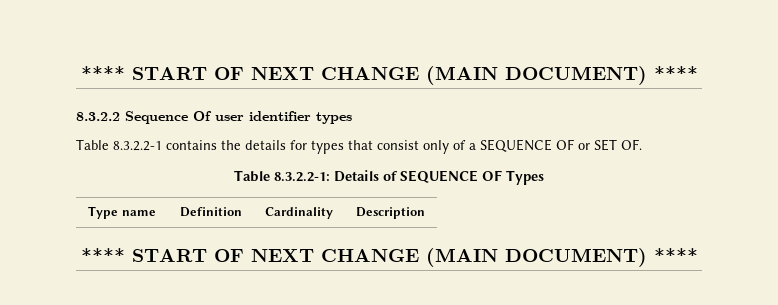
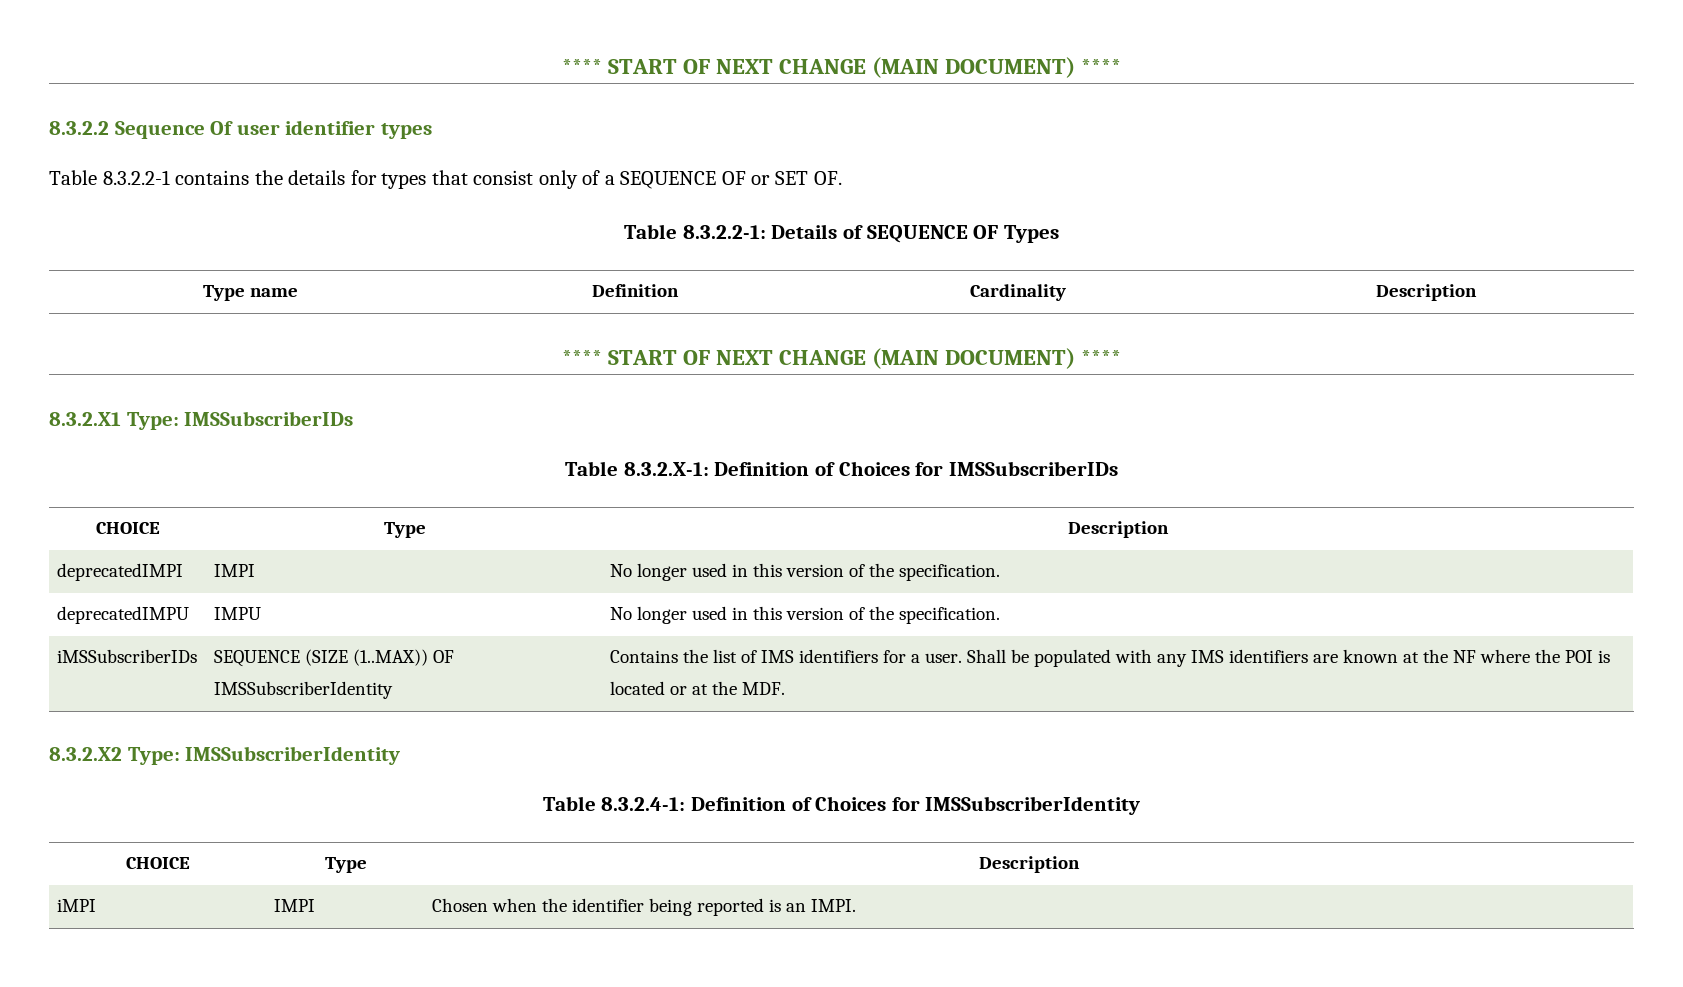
(698, 255) none -> [49,411,354,430] [565,461,1118,476] [96,522,160,534] [383,522,426,538] [1068,521,1169,538] [57,563,184,581] [214,564,256,577] [610,563,1001,581] [57,606,190,624] [214,607,262,620] [610,606,1001,624] [57,649,198,663] [214,649,455,667] [214,681,394,699] [610,649,1611,667] [610,681,786,695] [49,746,401,765] [542,796,1141,815] [126,857,190,869] [324,857,367,873] [979,856,1080,873] [57,899,97,912] [274,899,316,912] [432,898,857,916] // 8.3.2.X1 Type: IMSSubscriberIDs // Table 8.3.2.X-1: Definition of Choices for IMSSubscriberIDs // CHOICE | Type | Description // deprecatedIMPI | IMPI | No longer used in this version of the specification. // deprecatedIMPU | IMPU | No longer used in this version of the specification. // iMSSubscriberIDs | SEQUENCE (SIZE (1..MAX)) OF IMSSubscriberIdentity | Contains the list of IMS identifiers for a user. Shall be populated with any IMS identifiers are known at the NF where the POI is located or at the MDF. // 8.3.2.X2 Type: IMSSubscriberIdentity // Table 8.3.2.4-1: Definition of Choices for IMSSubscriberIdentity // CHOICE | Type | Description // iMPI | IMPI | Chosen when the identifier being reported is an IMPI.

